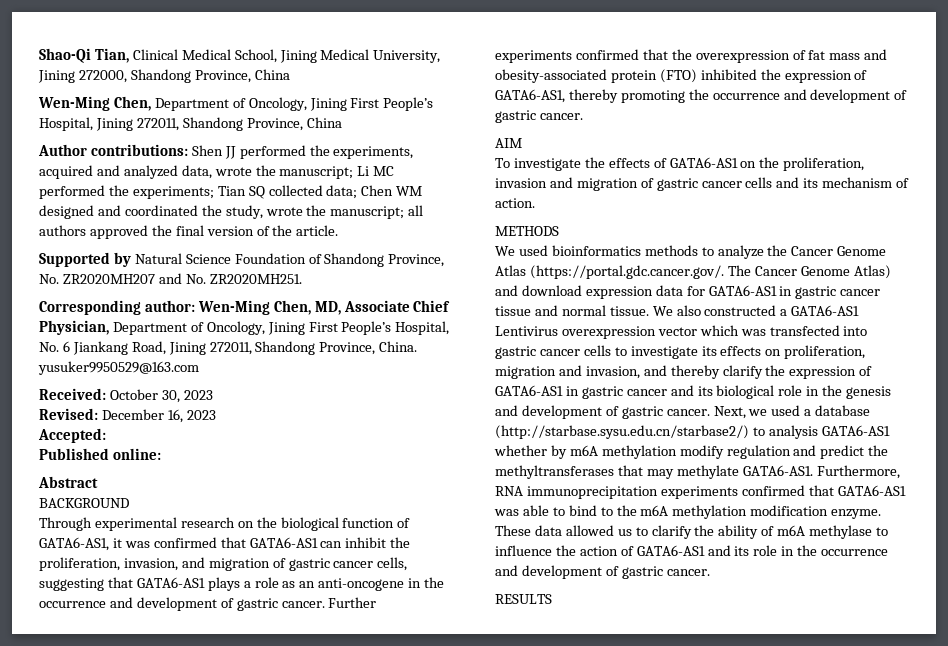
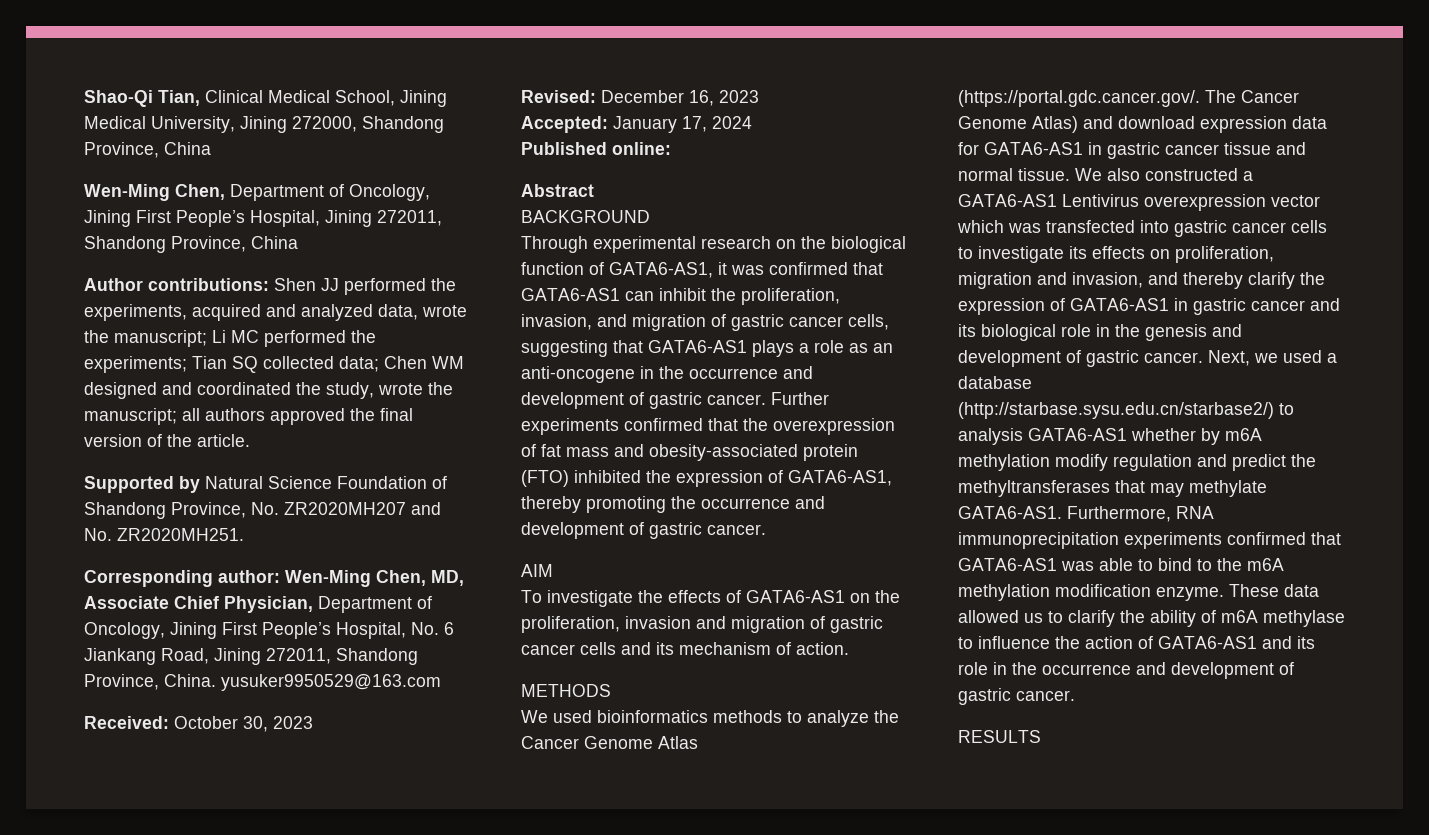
(106, 435) none -> [613,116,752,133] January 17, 2024

